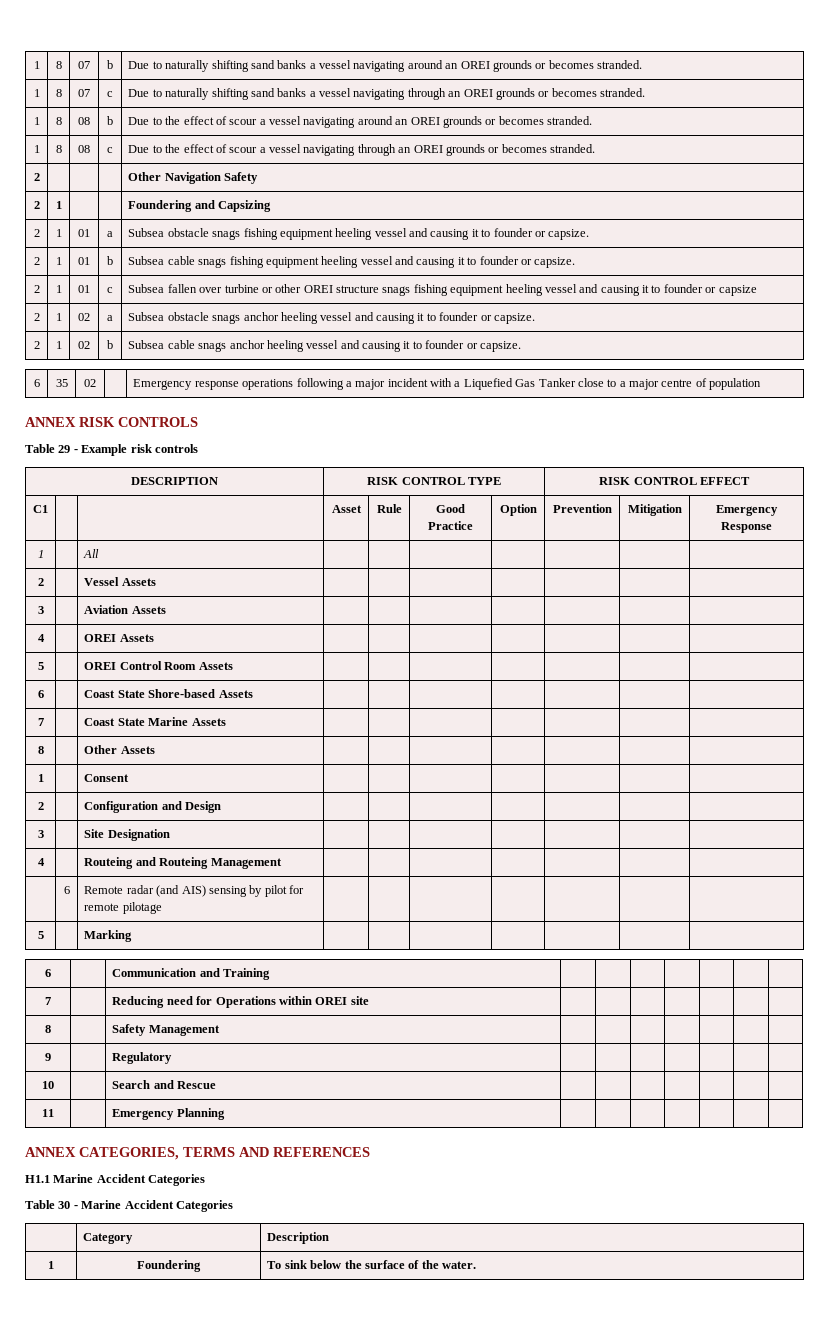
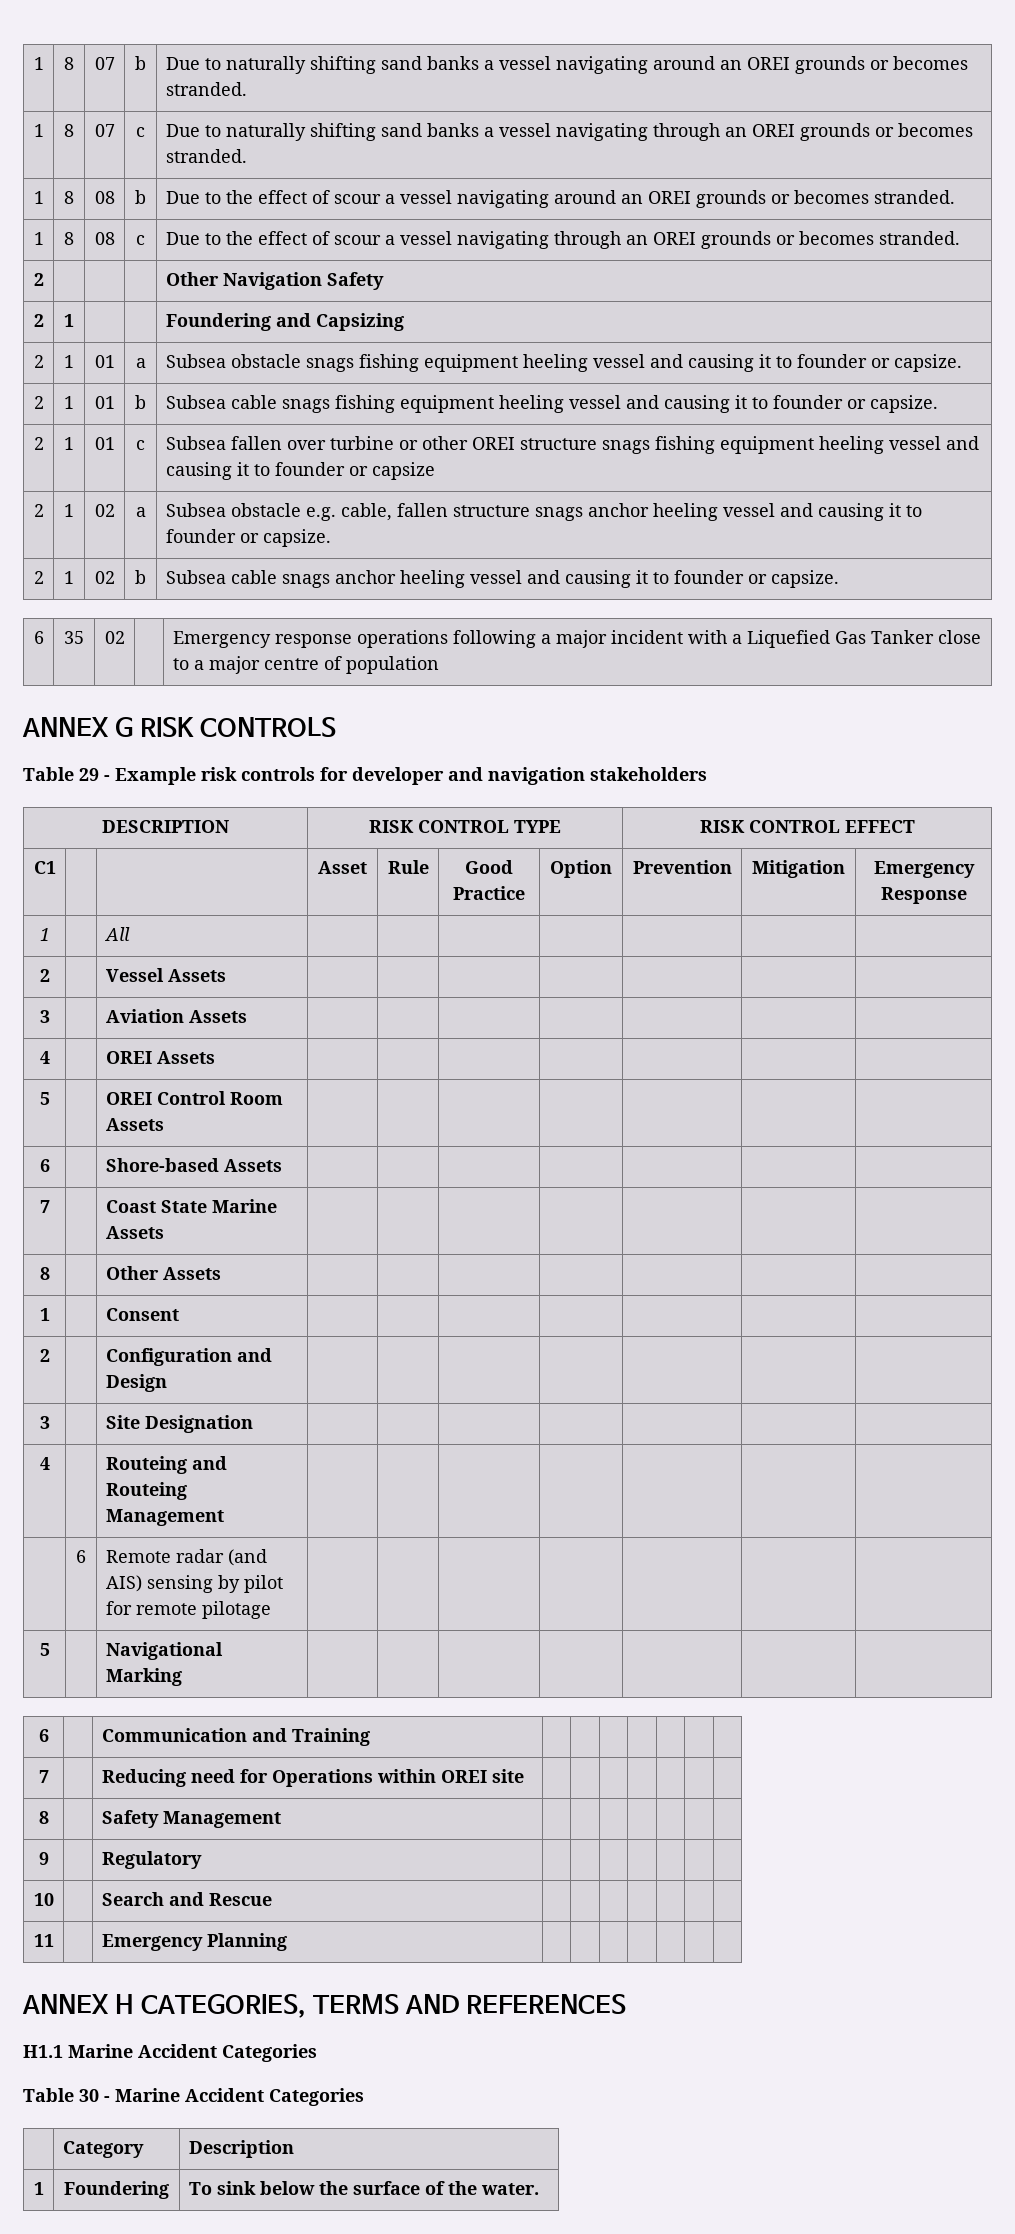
(209, 316) none -> [305,503,530,521] e.g. cable, fallen structure
(76, 422) none -> [114,717,133,737] G
(198, 448) none -> [320,767,707,785] for developer and navigation stakeholders
[84,690,145,698] Coast State -> (50, 1165) none
(44, 935) none -> [105,1642,223,1660] Navigational
(76, 1152) none -> [114,1994,134,2014] H

